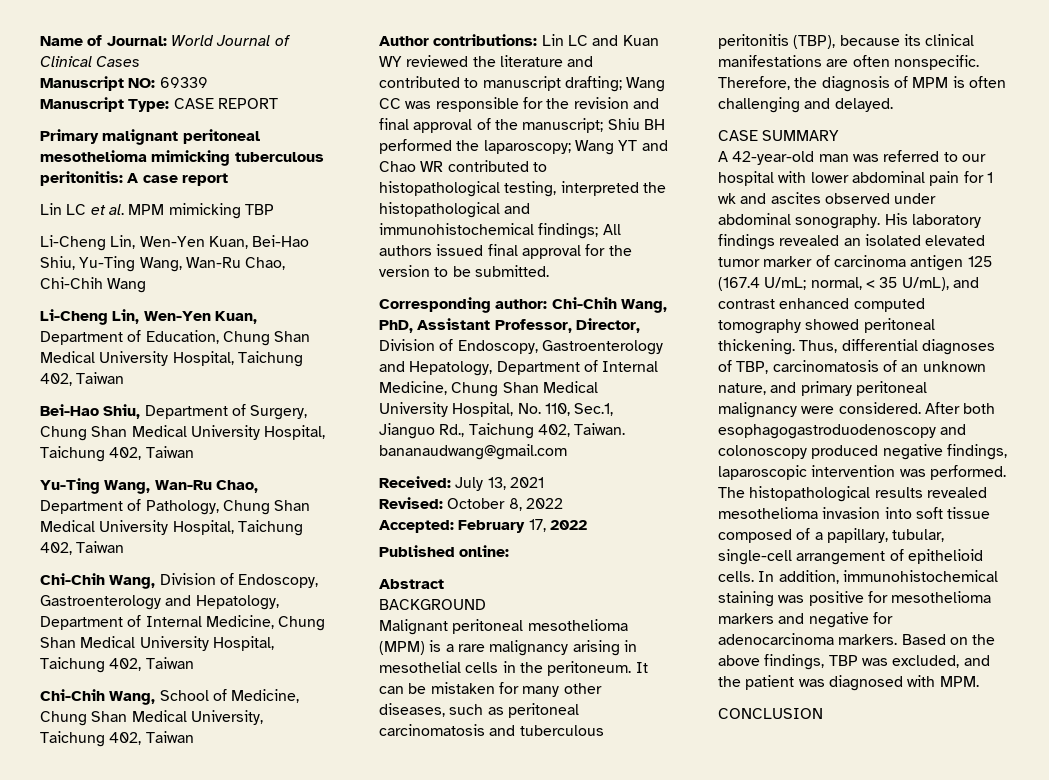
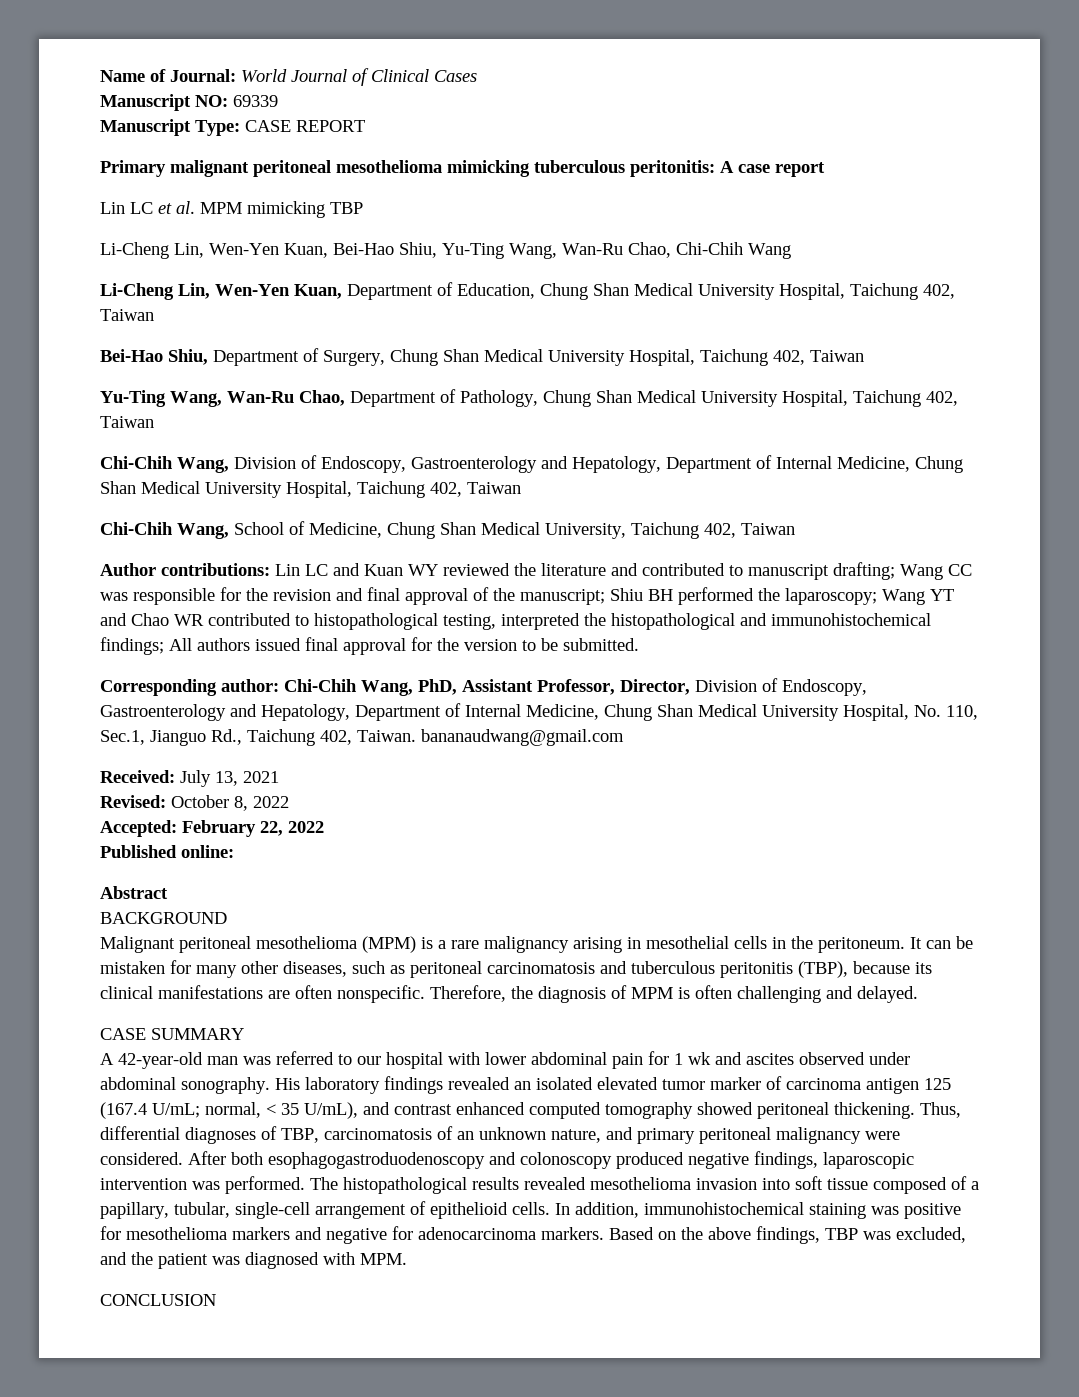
[528,519,546,532] 17, -> [260,821,283,836] 22,

